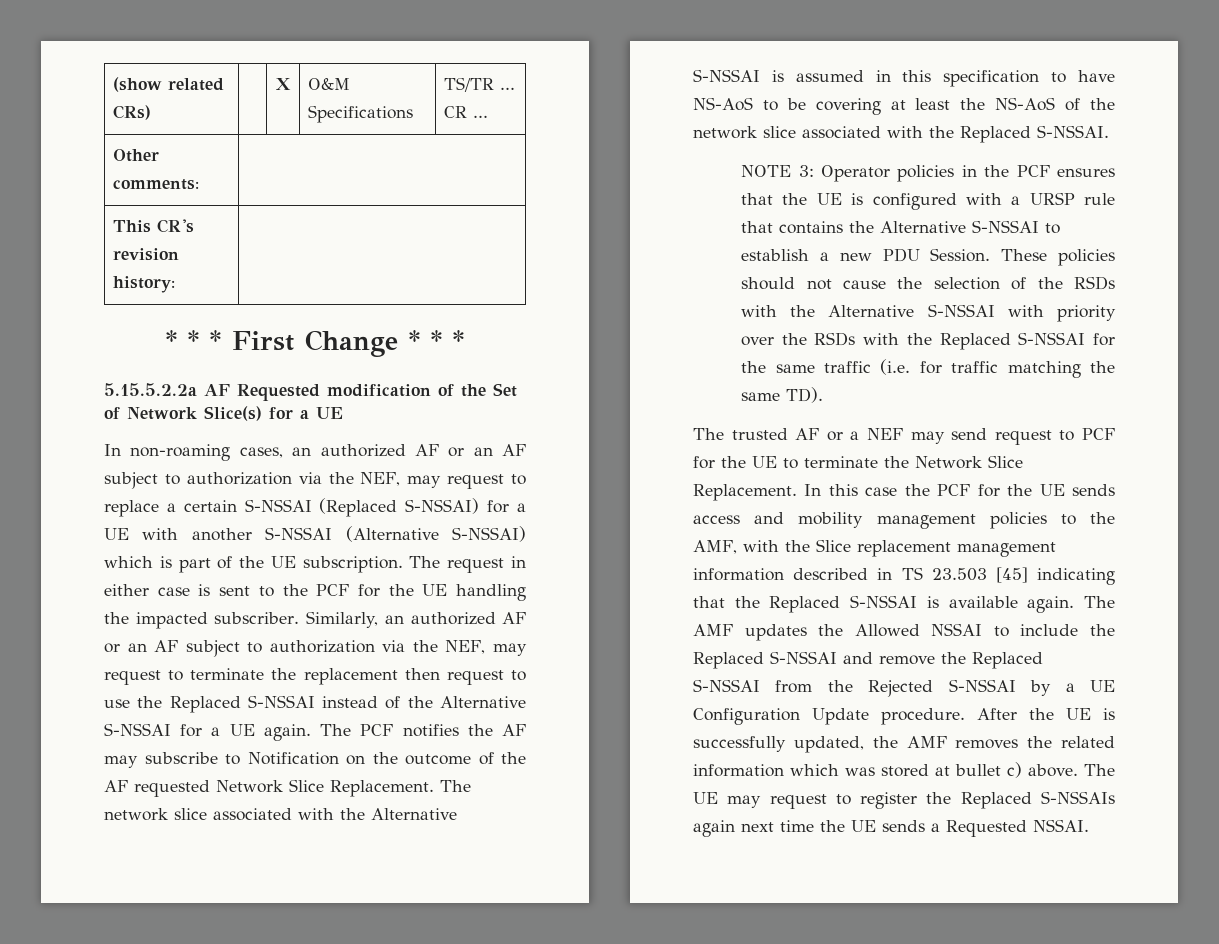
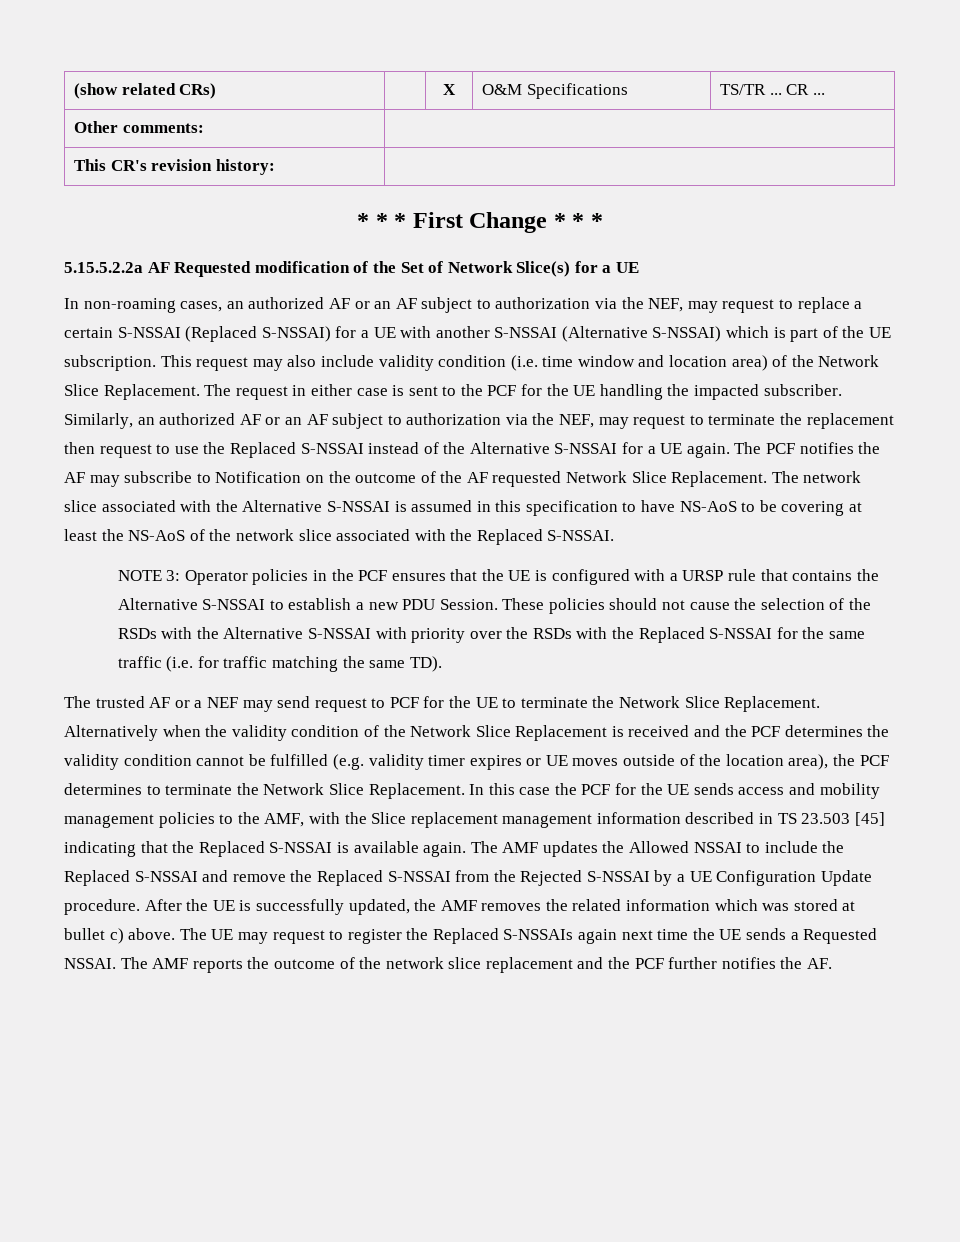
(403, 564) none -> [160,355,880,371] [64,384,200,400] This request may also include validity condition (i.e. time window and location area) of the Network Slice Replacement.
(797, 492) none -> [64,725,890,741] [64,754,889,770] [64,783,465,799] Alternatively when the validity condition of the Network Slice Replacement is received and the PCF determines the validity condition cannot be fulfilled (e.g. validity timer expires or UE moves outside of the location area), the PCF determines to terminate the Network Slice Replacement.
(1089, 825) none -> [120,957,833,973] The AMF reports the outcome of the network slice replacement and the PCF further notifies the AF.

